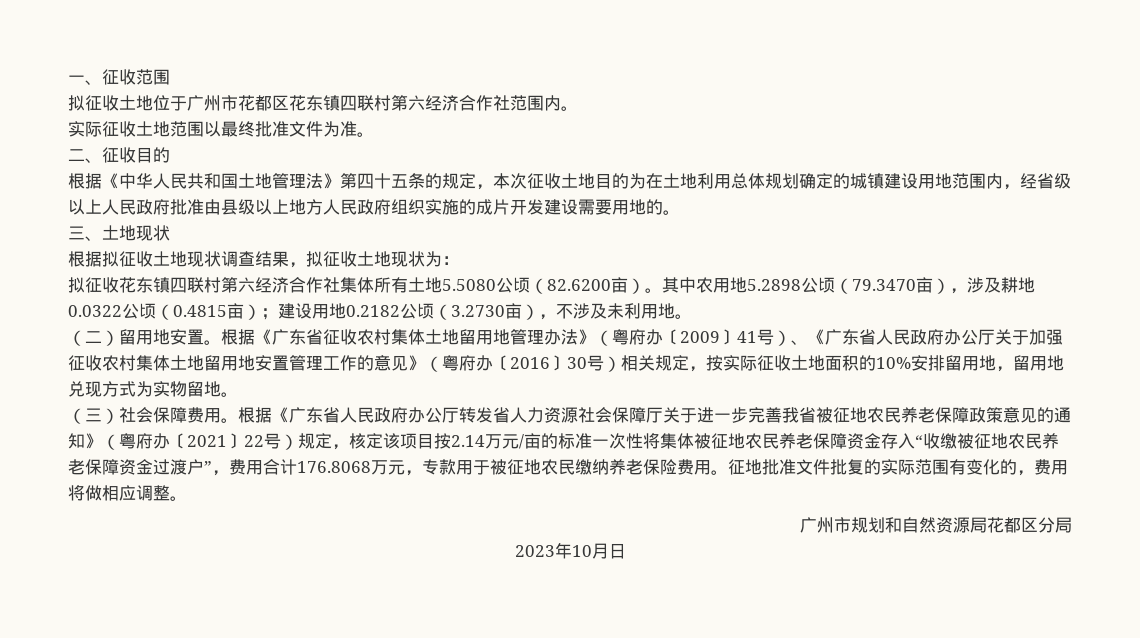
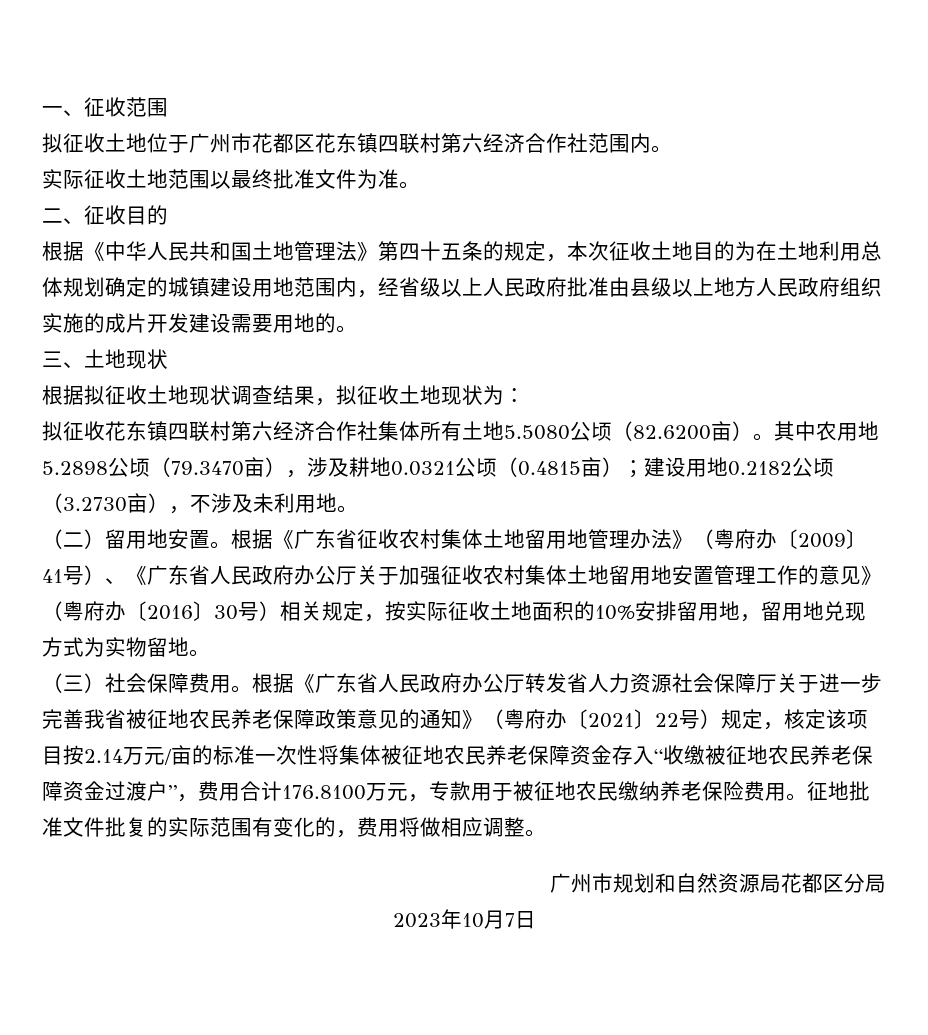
[68,305,122,317] 0.0322 -> [391,461,455,476] 0.0321
[297,461,371,473] 176.8068 -> [282,785,366,800] 176.8100
(609, 551) none -> [504,913,515,927] 7

